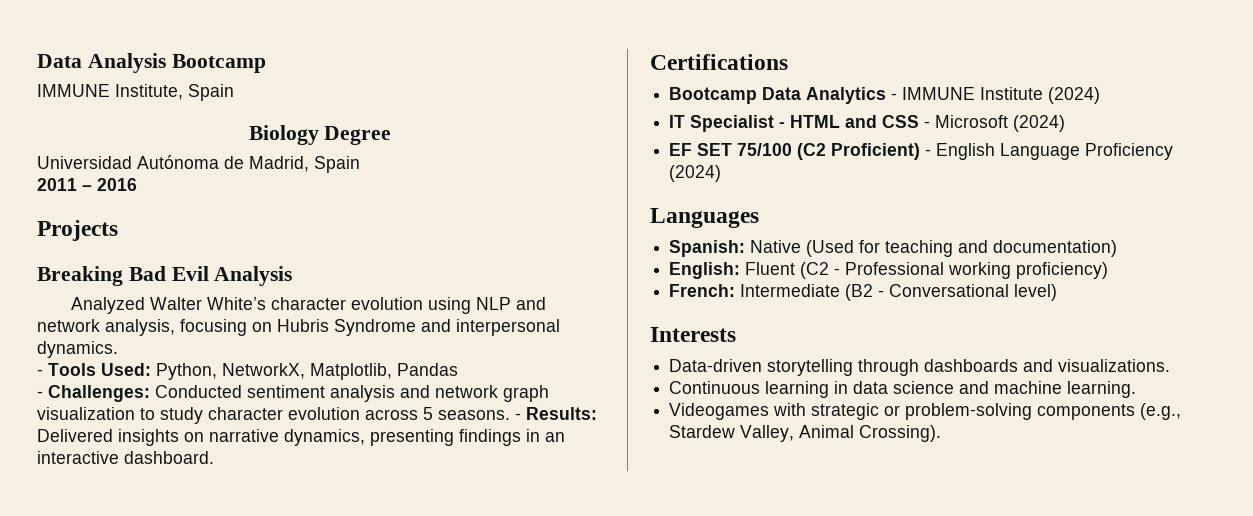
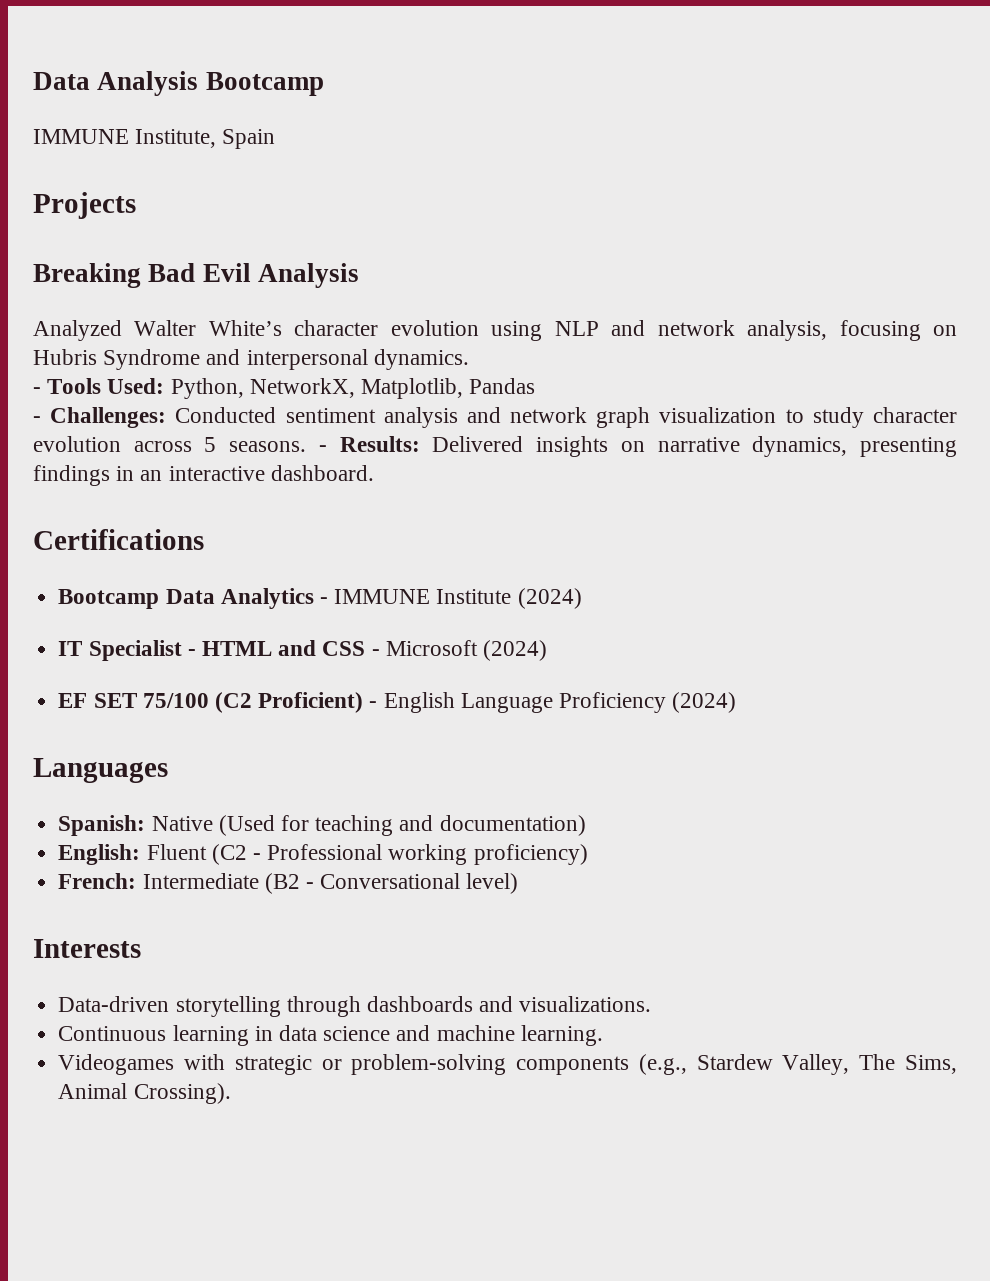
[248,125,392,145] [37,155,360,173] [37,178,137,191] // Biology Degree // Universidad Autónoma de Madrid, Spain // 2011 – 2016 -> (276, 139) none
(795, 433) none -> [859,1054,957,1074] The Sims,

